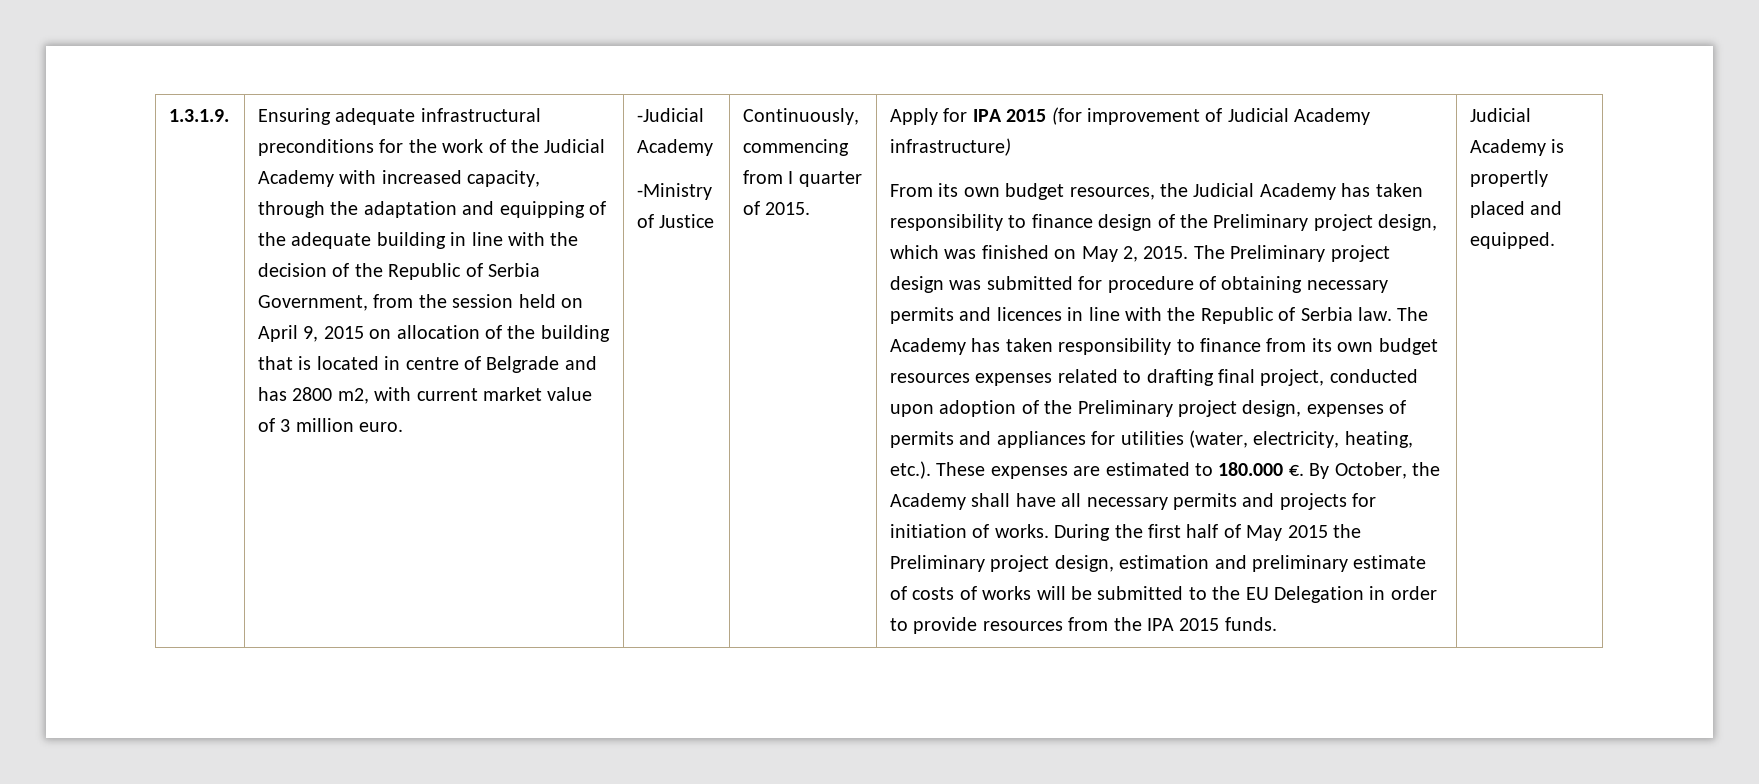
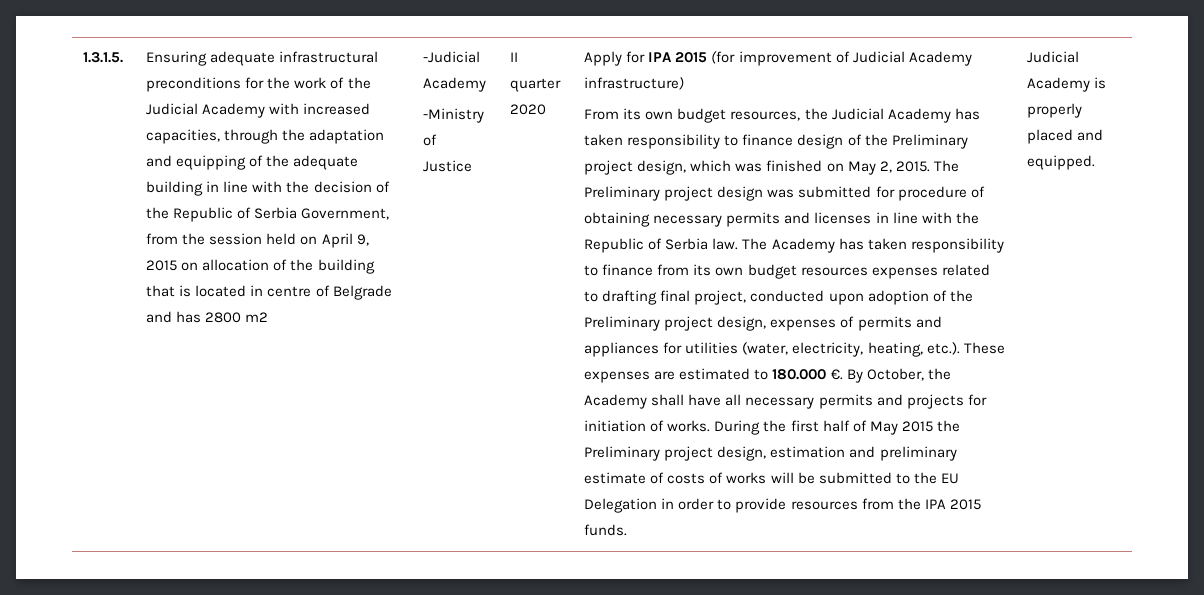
[169,109,230,122] 1.3.1.9. -> [83,52,124,63] 1.3.1.5.
[467,170,541,187] capacity, -> [146,129,221,144] capacities,
[337,387,593,404] [258,418,404,432] m2, with current market value of 3 million euro. -> [245,312,269,322] m2
[743,108,860,125] [743,139,850,156] [743,170,862,187] [743,201,811,215] Continuously, commencing from I quarter of 2015. -> [510,52,519,62] [510,78,562,92] [510,104,547,115] II quarter 2020
[996,307,1062,321] licences -> [814,212,872,224] licenses
[1470,170,1549,187] propertly -> [1027,103,1083,118] properly

